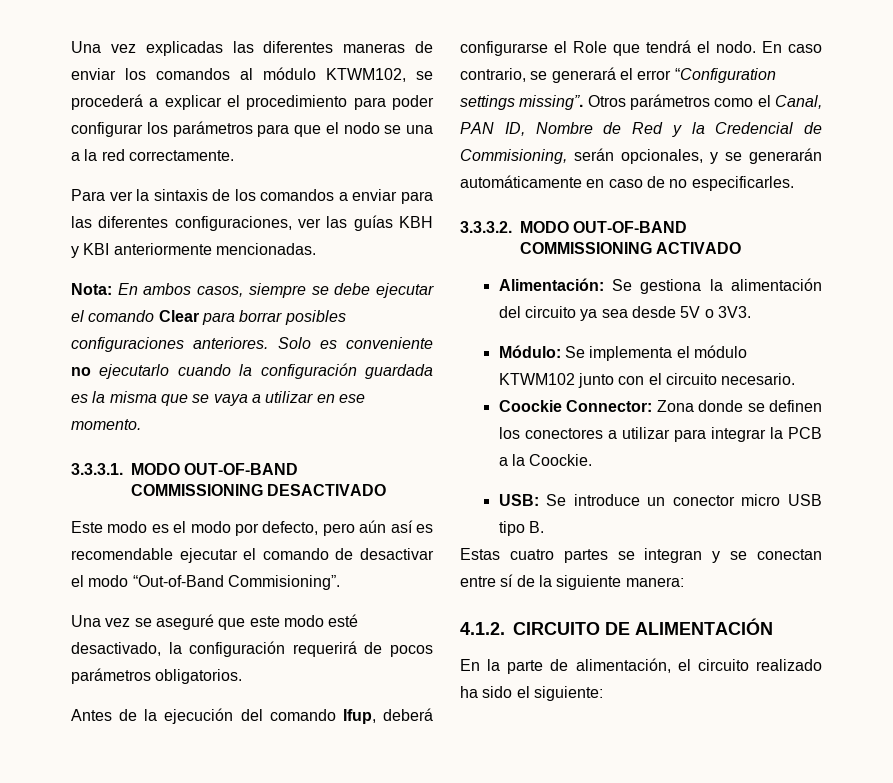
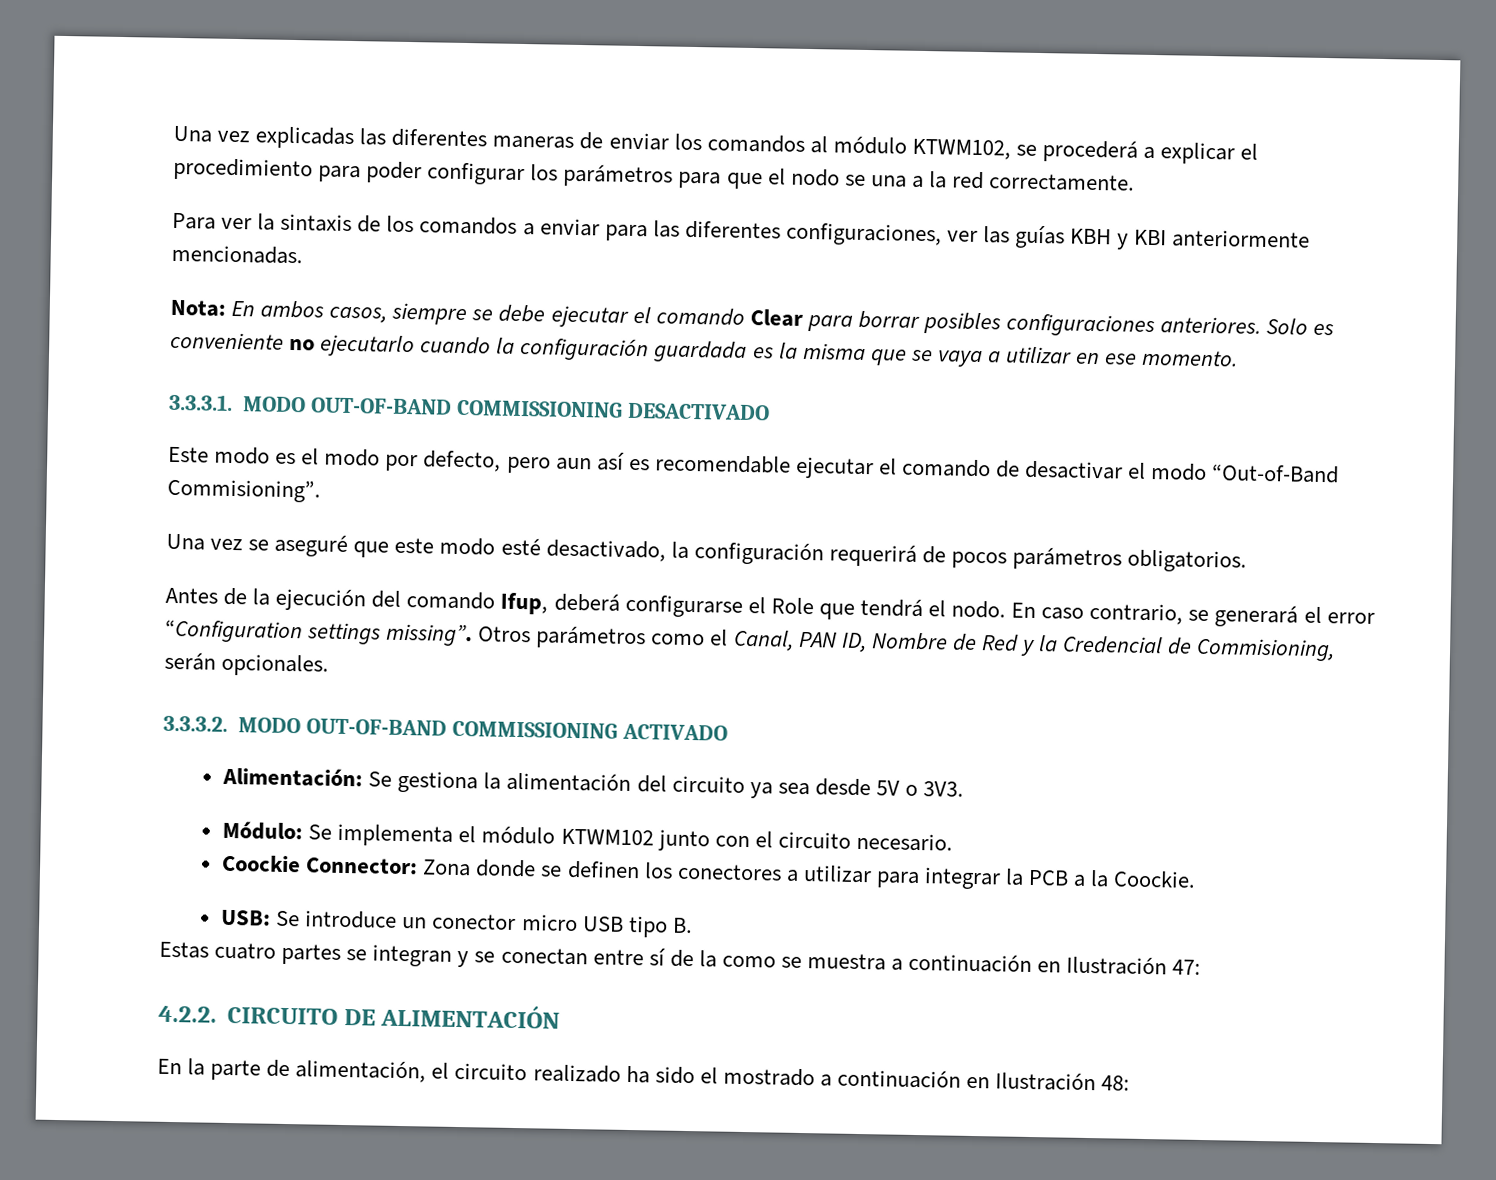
[359,520,387,533] aún -> [555,457,592,471] aun
[621,148,822,164] [460,175,794,191] opcionales, y se generarán automáticamente en caso de no especificarles. -> [221,653,330,677] opcionales.
[556,575,684,590] [460,622,505,635] siguiente manera: // 4.1.2. -> [721,952,1202,976] [158,1005,217,1023] como se muestra a continuación en Ilustración 47: // 4.2.2.
[533,686,603,701] siguiente: -> [722,1067,1131,1092] mostrado a continuación en Ilustración 48:

